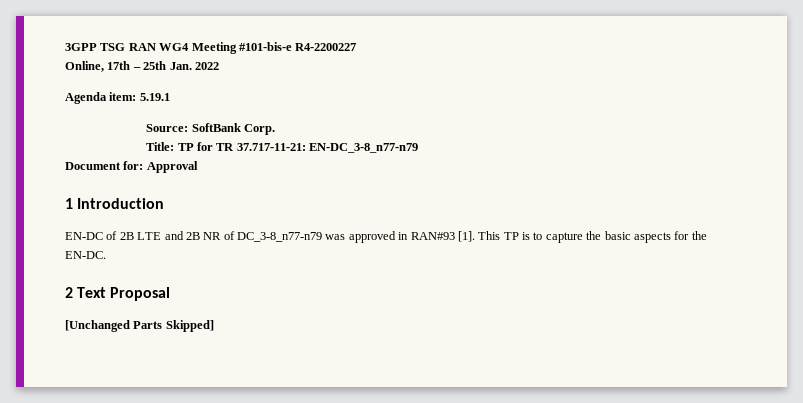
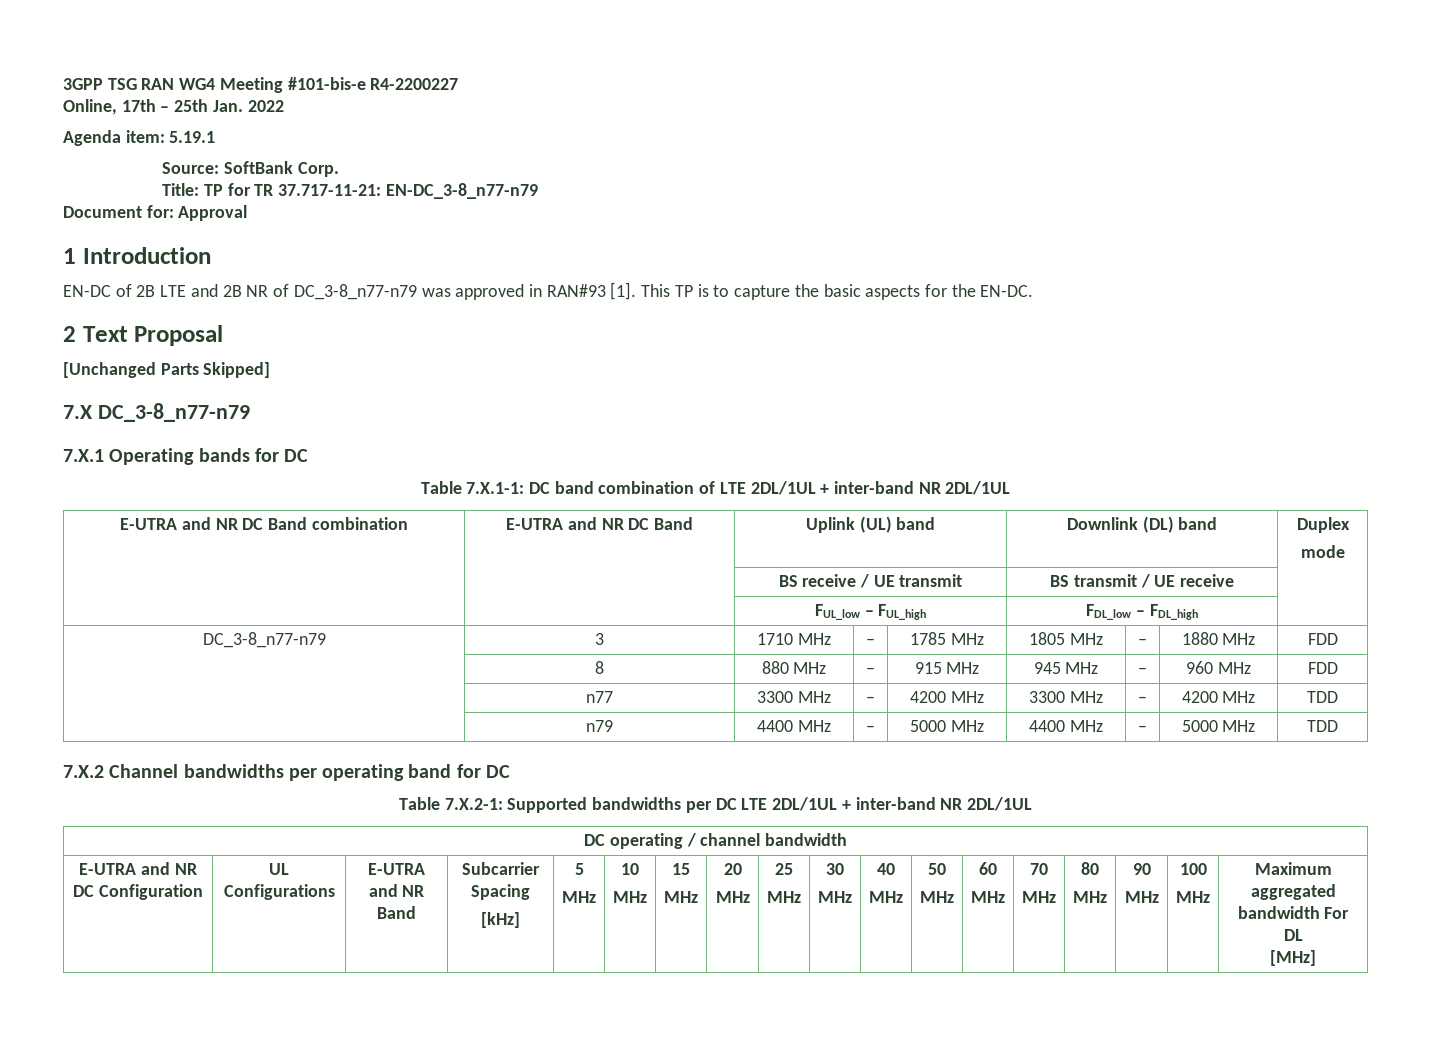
(214, 326) none -> [63,403,250,422] [63,448,309,465] [420,481,1011,495] [120,517,408,530] [506,517,693,530] [805,516,936,533] [1066,516,1218,533] [1296,517,1350,533] [1300,545,1345,558] [778,574,963,588] [1050,574,1234,588] [814,604,927,620] [1086,604,1198,620] [202,632,326,648] [595,633,604,645] [757,633,831,645] [866,638,875,645] [910,632,984,645] [1029,632,1103,645] [1138,638,1147,645] [1181,632,1256,645] [1307,633,1338,645] [595,661,604,674] [761,661,827,674] [866,667,875,674] [914,662,980,674] [1033,662,1099,674] [1138,667,1147,674] [1186,661,1251,674] [1307,662,1338,674] [586,691,613,703] [757,691,831,703] [866,696,875,703] [910,691,984,703] [1029,691,1103,703] [1138,696,1147,703] [1181,691,1256,703] [1307,691,1338,703] [586,720,613,732] [757,720,831,732] [866,725,875,732] [910,720,984,732] [1029,720,1103,732] [1138,725,1147,732] [1181,720,1256,732] [1307,720,1338,732] [63,764,510,781] [399,797,1032,813] [584,833,847,849] [79,862,197,875] [73,884,203,900] [269,863,289,875] [223,884,335,900] [368,863,425,875] [368,884,425,897] [377,906,416,919] [462,862,540,875] [471,884,530,900] [481,912,520,928] [574,863,584,875] [562,891,596,903] [621,863,639,875] [613,891,647,903] [672,863,690,875] [664,891,698,903] [723,863,742,875] [715,891,750,903] [775,863,793,875] [767,891,801,903] [826,863,844,875] [818,891,852,903] [877,863,895,875] [869,891,903,903] [928,863,946,875] [920,891,954,903] [979,862,997,875] [971,891,1005,903] [1030,863,1048,875] [1022,891,1056,903] [1081,862,1099,875] [1073,891,1107,903] [1132,863,1151,875] [1124,891,1159,903] [1179,863,1207,875] [1176,891,1210,903] [1254,862,1332,875] [1250,884,1336,900] [1237,906,1350,919] [1283,929,1303,941] [1270,950,1316,966] // 7.X DC_3-8_n77-n79 // 7.X.1 Operating bands for DC // Table 7.X.1-1: DC band combination of LTE 2DL/1UL + inter-band NR 2DL/1UL // E-UTRA and NR DC Band combination | E-UTRA and NR DC Band | Uplink (UL) band | Downlink (DL) band | Duplex // mode // | | BS receive / UE transmit | BS transmit / UE receive | // | | FUL_low – FUL_high | FDL_low – FDL_high | // DC_3-8_n77-n79 | 3 | 1710 MHz | – | 1785 MHz | 1805 MHz | – | 1880 MHz | FDD // | 8 | 880 MHz | – | 915 MHz | 945 MHz | – | 960 MHz | FDD // | n77 | 3300 MHz | – | 4200 MHz | 3300 MHz | – | 4200 MHz | TDD // | n79 | 4400 MHz | – | 5000 MHz | 4400 MHz | – | 5000 MHz | TDD // 7.X.2 Channel bandwidths per operating band for DC // Table 7.X.2-1: Supported bandwidths per DC LTE 2DL/1UL + inter-band NR 2DL/1UL // DC operating / channel bandwidth // E-UTRA and NR DC Configuration | UL Configurations | E-UTRA and NR Band | Subcarrier Spacing // [kHz] | 5 // MHz | 10 // MHz | 15 // MHz | 20 // MHz | 25 // MHz | 30 // MHz | 40 // MHz | 50 // MHz | 60 // MHz | 70 // MHz | 80 // MHz | 90 // MHz | 100 // MHz | Maximum aggregated bandwidth For DL // [MHz]

